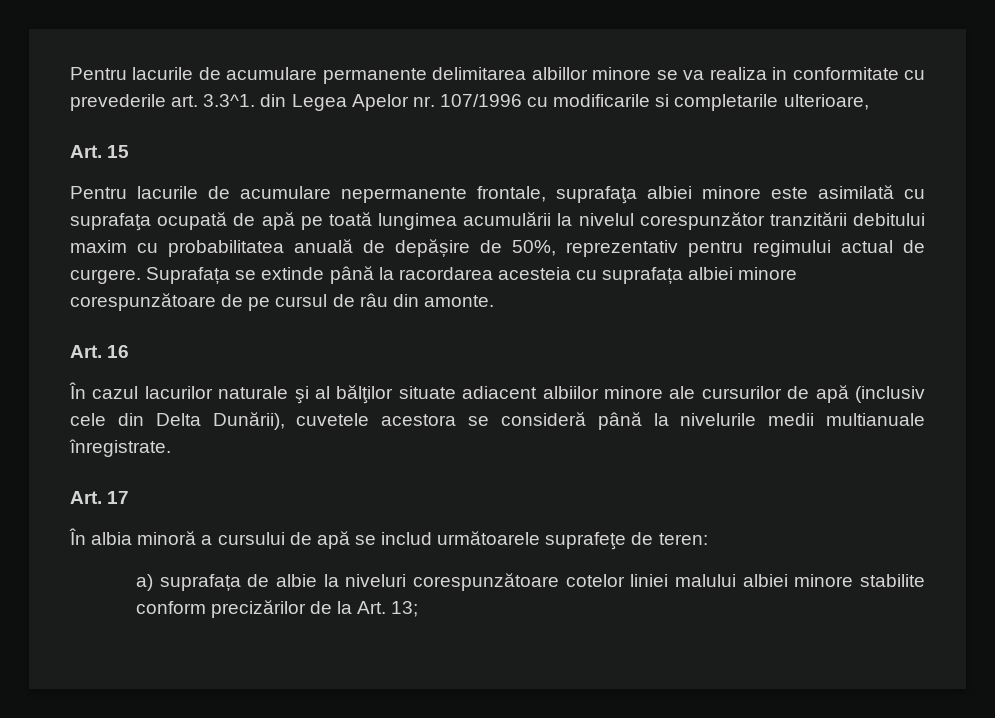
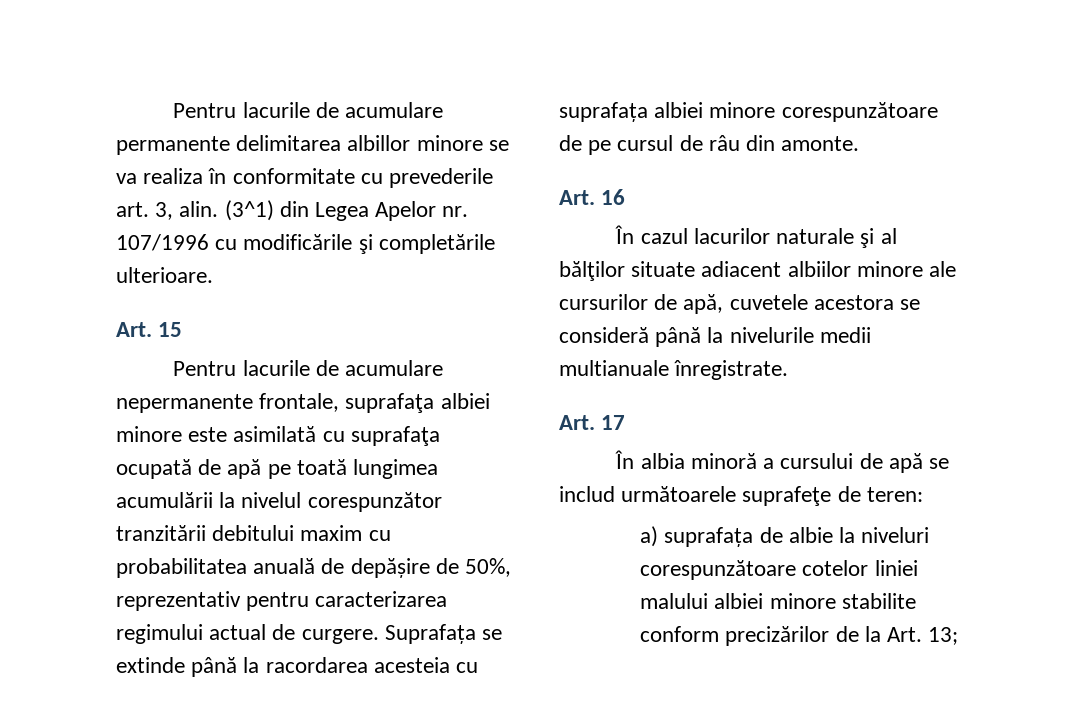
[772,67,788,80] in -> [208,168,227,184] în
[203,94,256,107] 3.3^1. -> [155,200,274,221] 3, alin. (3^1)
[553,94,869,111] modificarile si completarile ulterioare, -> [243,234,495,254] [116,267,213,283] modificările şi completările ulterioare.
(743, 249) none -> [315,591,448,607] caracterizarea
[815,385,925,403] [70,412,285,430] apă (inclusiv cele din Delta Dunării), -> [683,294,724,314] apă,

